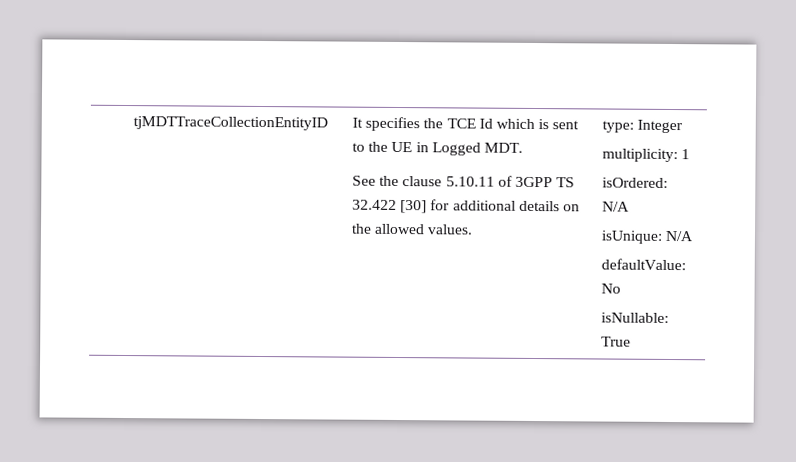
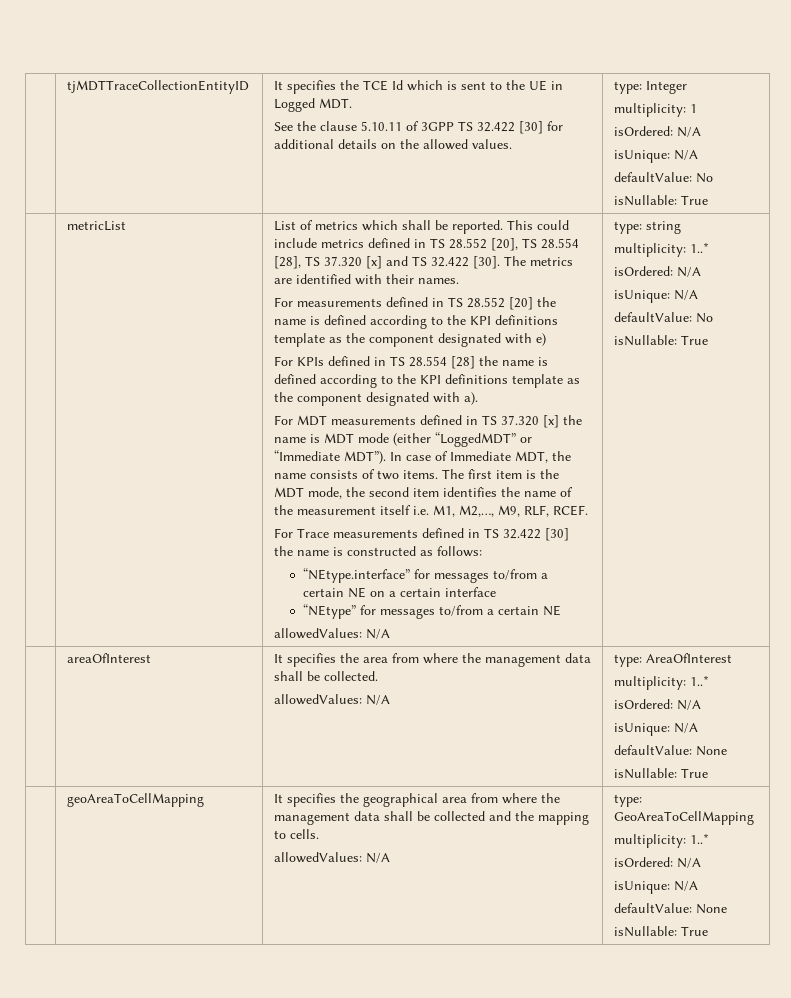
(631, 341) none -> [66,221,126,231] [273,220,569,234] [273,238,579,251] [273,256,573,269] [273,274,459,285] [273,297,556,310] [273,315,558,329] [273,333,546,347] [273,356,548,369] [273,374,580,388] [273,392,478,406] [273,415,582,428] [273,432,532,447] [273,450,571,464] [273,469,559,480] [273,487,573,499] [273,505,588,517] [273,528,569,541] [273,546,482,557] [303,568,549,583] [303,587,497,598] [303,604,562,619] [273,628,390,639] [613,221,681,234] [613,242,709,257] [613,266,701,277] [613,290,698,303] [613,312,713,323] [613,335,708,346] [66,653,151,663] [273,653,591,667] [273,671,378,681] [273,694,390,705] [613,653,732,667] [613,675,709,690] [613,699,701,710] [613,723,698,736] [613,745,727,756] [613,768,708,779] [66,793,204,807] [273,793,560,807] [273,811,589,825] [273,829,319,839] [273,852,390,863] [613,794,642,807] [613,811,754,825] [613,833,709,848] [613,857,701,868] [613,881,698,894] [613,903,727,914] [613,926,708,937] // | metricList | List of metrics which shall be reported. This could include metrics defined in TS 28.552 [20], TS 28.554 [28], TS 37.320 [x] and TS 32.422 [30]. The metrics are identified with their names. // For measurements defined in TS 28.552 [20] the name is defined according to the KPI definitions template as the component designated with e) // For KPIs defined in TS 28.554 [28] the name is defined according to the KPI definitions template as the component designated with a). // For MDT measurements defined in TS 37.320 [x] the name is MDT mode (either “LoggedMDT” or “Immediate MDT”). In case of Immediate MDT, the name consists of two items. The first item is the MDT mode, the second item identifies the name of the measurement itself i.e. M1, M2,…, M9, RLF, RCEF. // For Trace measurements defined in TS 32.422 [30] the name is constructed as follows: // “NEtype.interface” for messages to/from a certain NE on a certain interface // “NEtype” for messages to/from a certain NE // allowedValues: N/A | type: string // multiplicity: 1..* // isOrdered: N/A // isUnique: N/A // defaultValue: No // isNullable: True // | areaOfInterest | It specifies the area from where the management data shall be collected. // allowedValues: N/A | type: AreaOfInterest // multiplicity: 1..* // isOrdered: N/A // isUnique: N/A // defaultValue: None // isNullable: True // | geoAreaToCellMapping | It specifies the geographical area from where the management data shall be collected and the mapping to cells. // allowedValues: N/A | type: GeoAreaToCellMapping // multiplicity: 1..* // isOrdered: N/A // isUnique: N/A // defaultValue: None // isNullable: True

